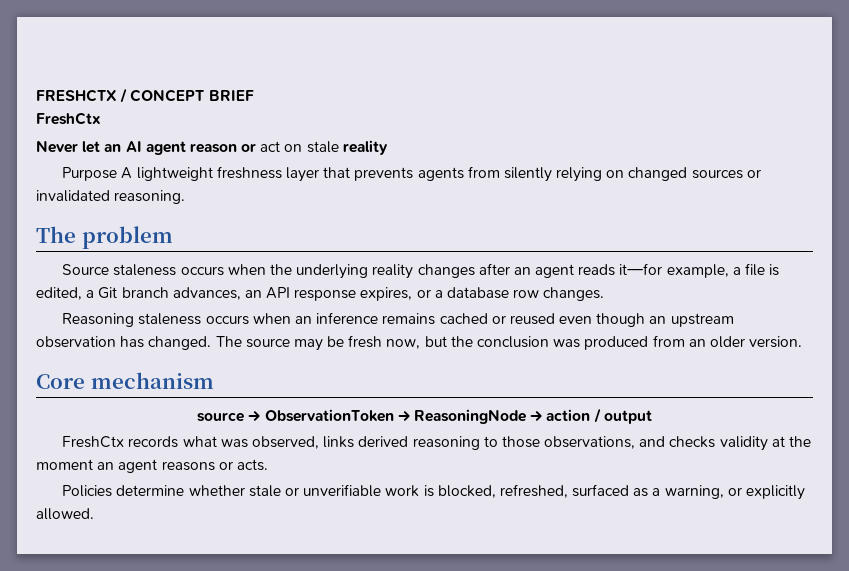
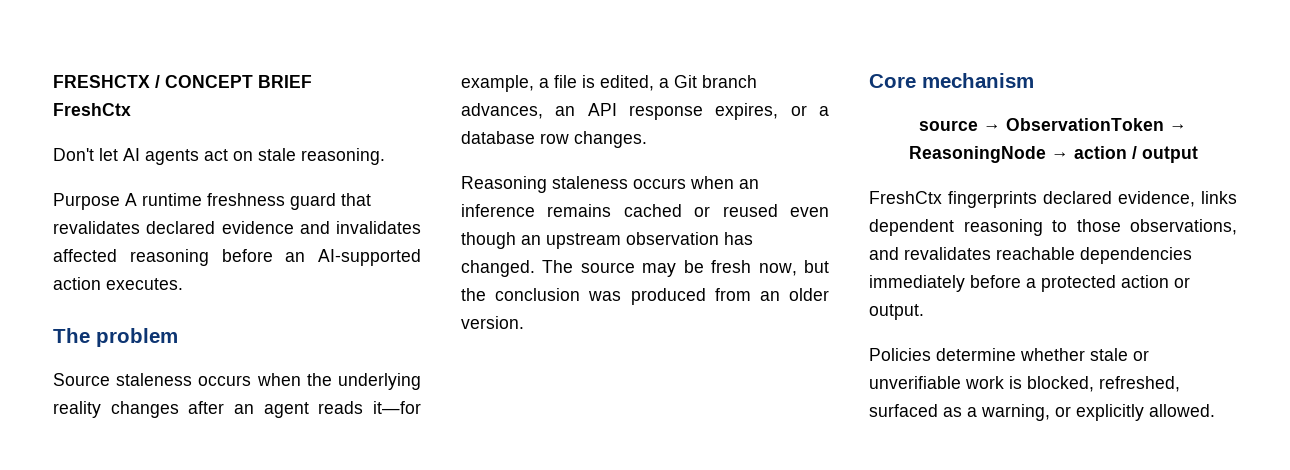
[36,141,257,155] Never let an AI agent reason or -> [53,148,199,165] Don't let AI agents
[342,140,388,155] reality -> [301,148,385,165] reasoning.
[136,166,761,182] [36,190,186,204] lightweight freshness layer that prevents agents from silently relying on changed sources or invalidated reasoning. -> [142,193,371,210] [53,221,421,234] [53,249,421,266] [53,277,183,290] runtime freshness guard that revalidates declared evidence and invalidates affected reasoning before an AI-supported action executes.
[128,436,409,449] records what was observed, links derived -> [948,191,1237,208] [869,219,954,236] fingerprints declared evidence, links dependent
[669,436,812,451] [36,459,268,473] checks validity at the moment an agent reasons or acts. -> [904,247,1192,264] [869,275,1190,292] [869,304,924,320] revalidates reachable dependencies immediately before a protected action or output.

